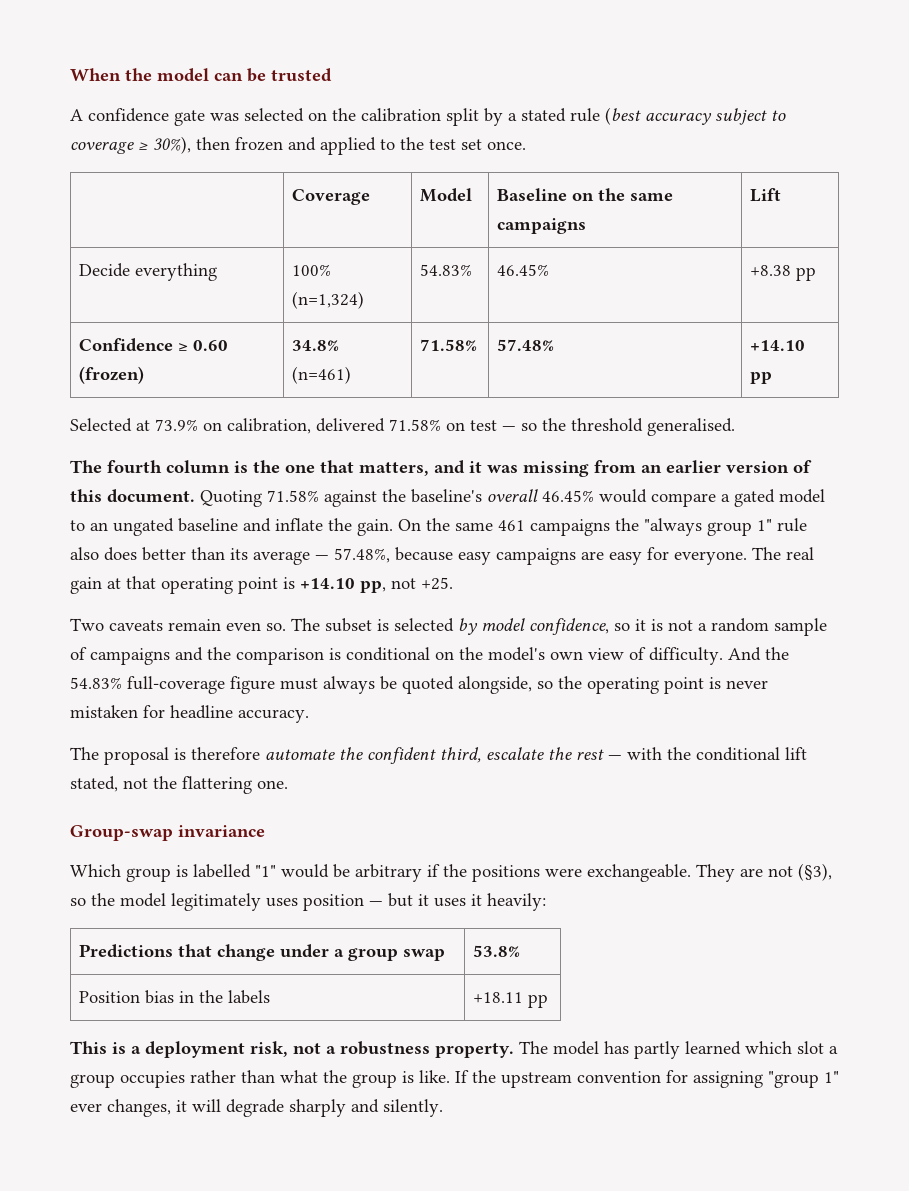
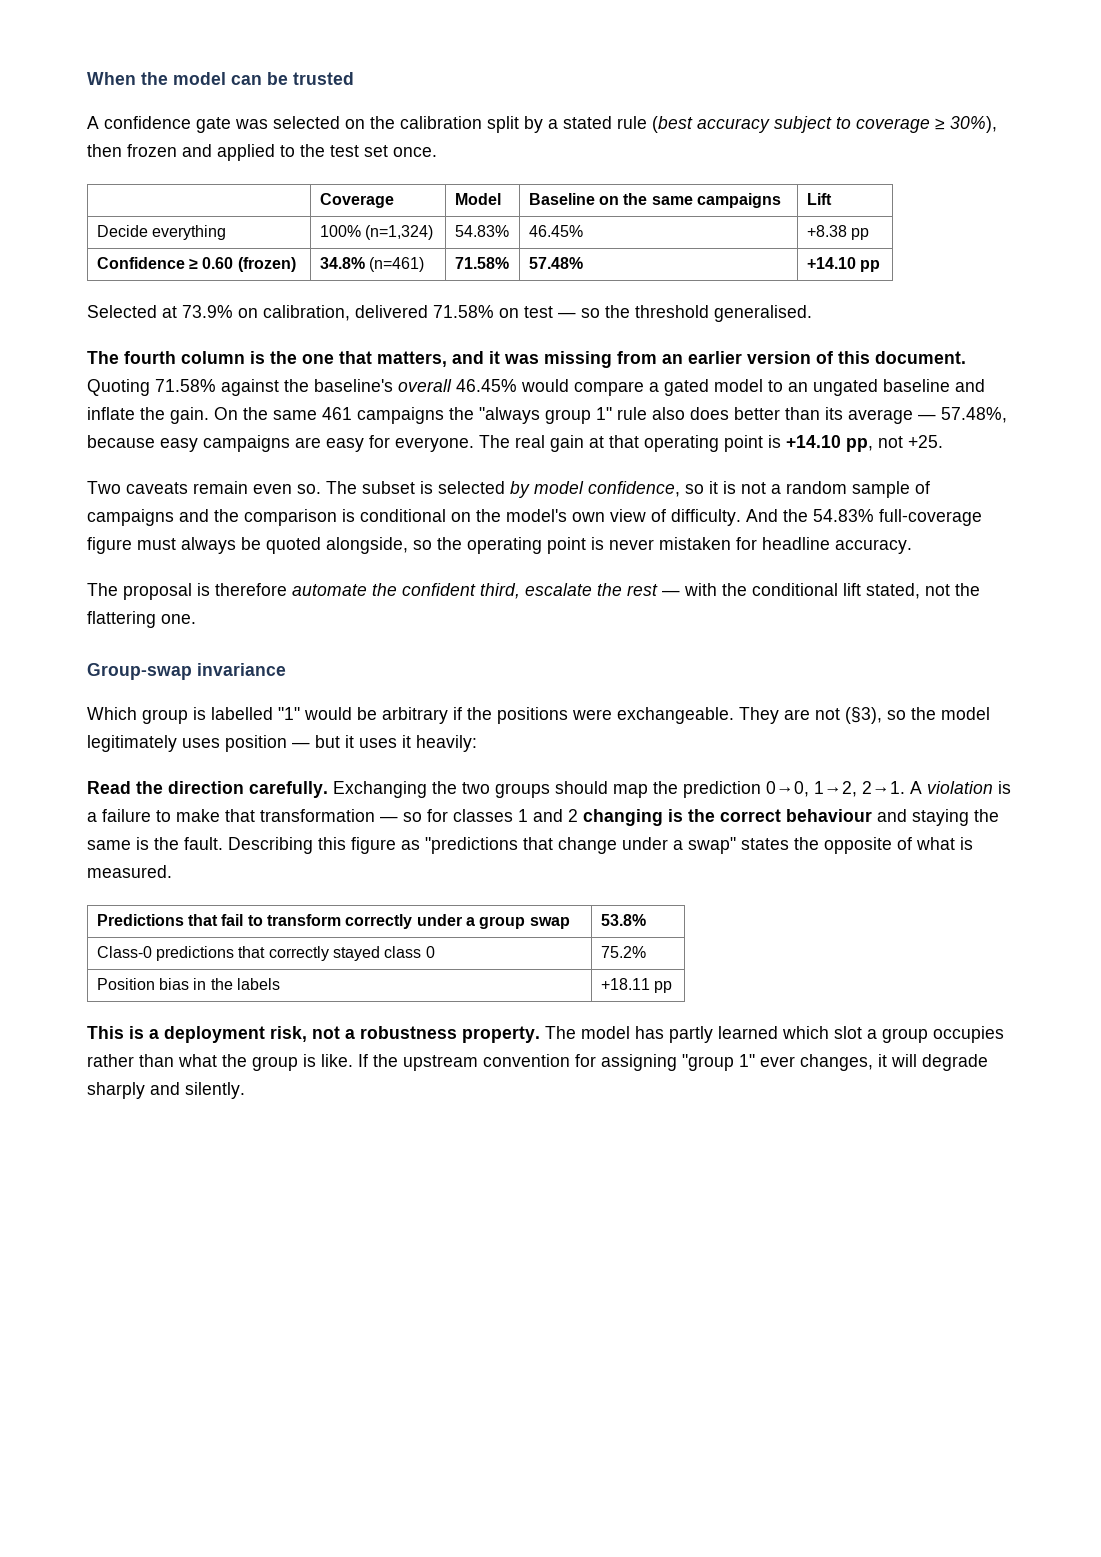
[79,944,276,961] // Predictions that change -> [87,781,1011,798] [87,809,999,826] [87,837,973,854] [87,865,172,878] [96,914,413,929] // Read the direction carefully. Exchanging the two groups should map the prediction 0→0, 1→2, 2→1. A violation is a failure to make that transformation — so for classes 1 and 2 changing is the correct behaviour and staying the same is the fault. Describing this figure as "predictions that change under a swap" states the opposite of what is measured. // Predictions that fail to transform correctly
(521, 951) none -> [96,946,435,961] [600,946,646,958] // Class-0 predictions that correctly stayed class 0 | 75.2%

